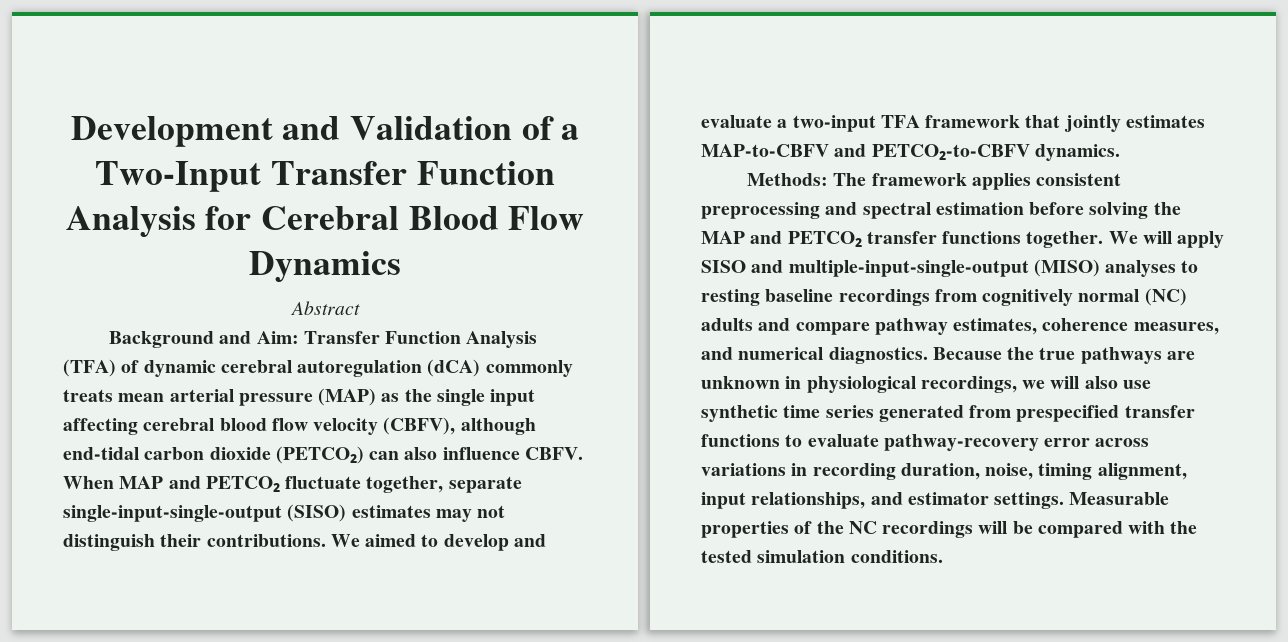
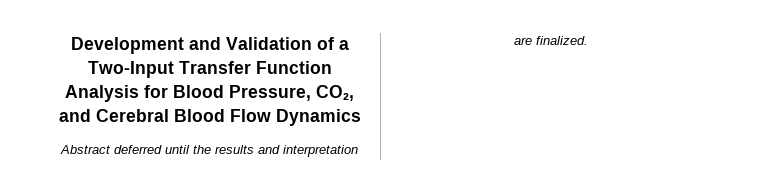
(252, 218) none -> [173,85,354,101] [58,109,91,122] Blood Pressure, CO₂, and
[109,331,538,348] [63,359,573,377] [63,388,536,406] [63,417,536,435] [63,446,583,464] [63,476,522,493] [63,504,506,522] [63,534,546,551] [701,115,1205,132] [701,144,1120,161] [747,173,1122,190] [701,202,1181,219] [701,231,1225,248] [701,259,1199,277] [701,288,1187,306] [701,318,1219,335] [701,347,1195,364] [701,376,1151,393] [701,405,1195,422] [701,434,1150,451] [701,463,1187,480] [701,492,1170,509] [701,521,1198,538] [701,550,943,563] // Background and Aim: Transfer Function Analysis (TFA) of dynamic cerebral autoregulation (dCA) commonly treats mean arterial pressure (MAP) as the single input affecting cerebral blood flow velocity (CBFV), although end-tidal carbon dioxide (PETCO₂) can also influence CBFV. When MAP and PETCO₂ fluctuate together, separate single-input-single-output (SISO) estimates may not distinguish their contributions. We aimed to develop and evaluate a two-input TFA framework that jointly estimates MAP-to-CBFV and PETCO₂-to-CBFV dynamics. // Methods: The framework applies consistent preprocessing and spectral estimation before solving the MAP and PETCO₂ transfer functions together. We will apply SISO and multiple-input-single-output (MISO) analyses to resting baseline recordings from cognitively normal (NC) adults and compare pathway estimates, coherence measures, and numerical diagnostics. Because the true pathways are unknown in physiological recordings, we will also use synthetic time series generated from prespecified transfer functions to evaluate pathway-recovery error across variations in recording duration, noise, timing alignment, input relationships, and estimator settings. Measurable properties of the NC recordings will be compared with the tested simulation conditions. -> [114,145,358,157] [513,36,588,45] deferred until the results and interpretation are finalized.

